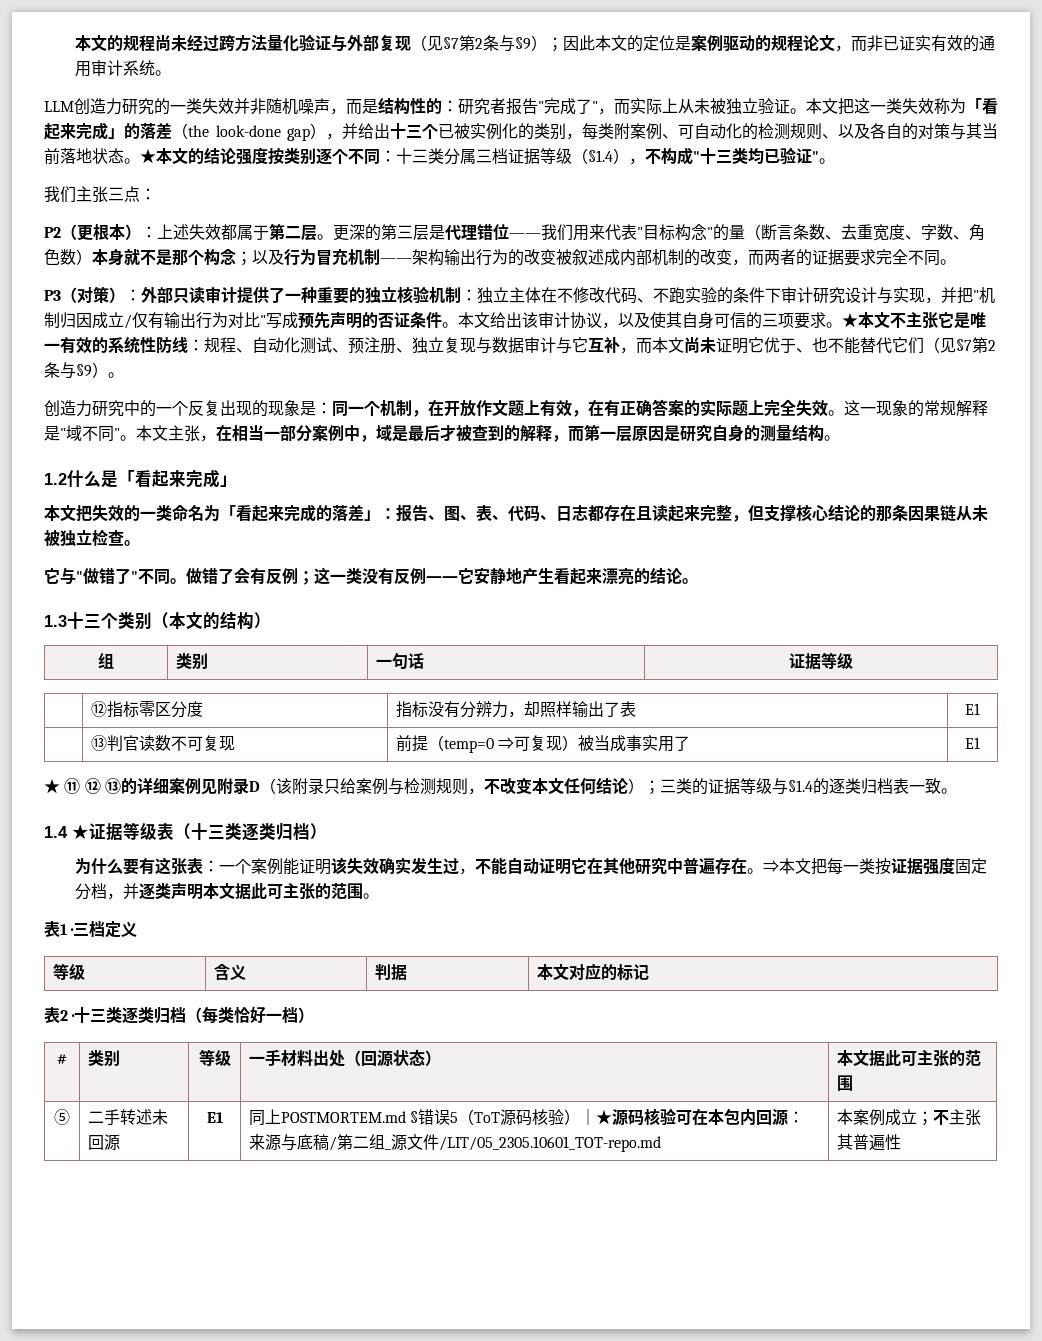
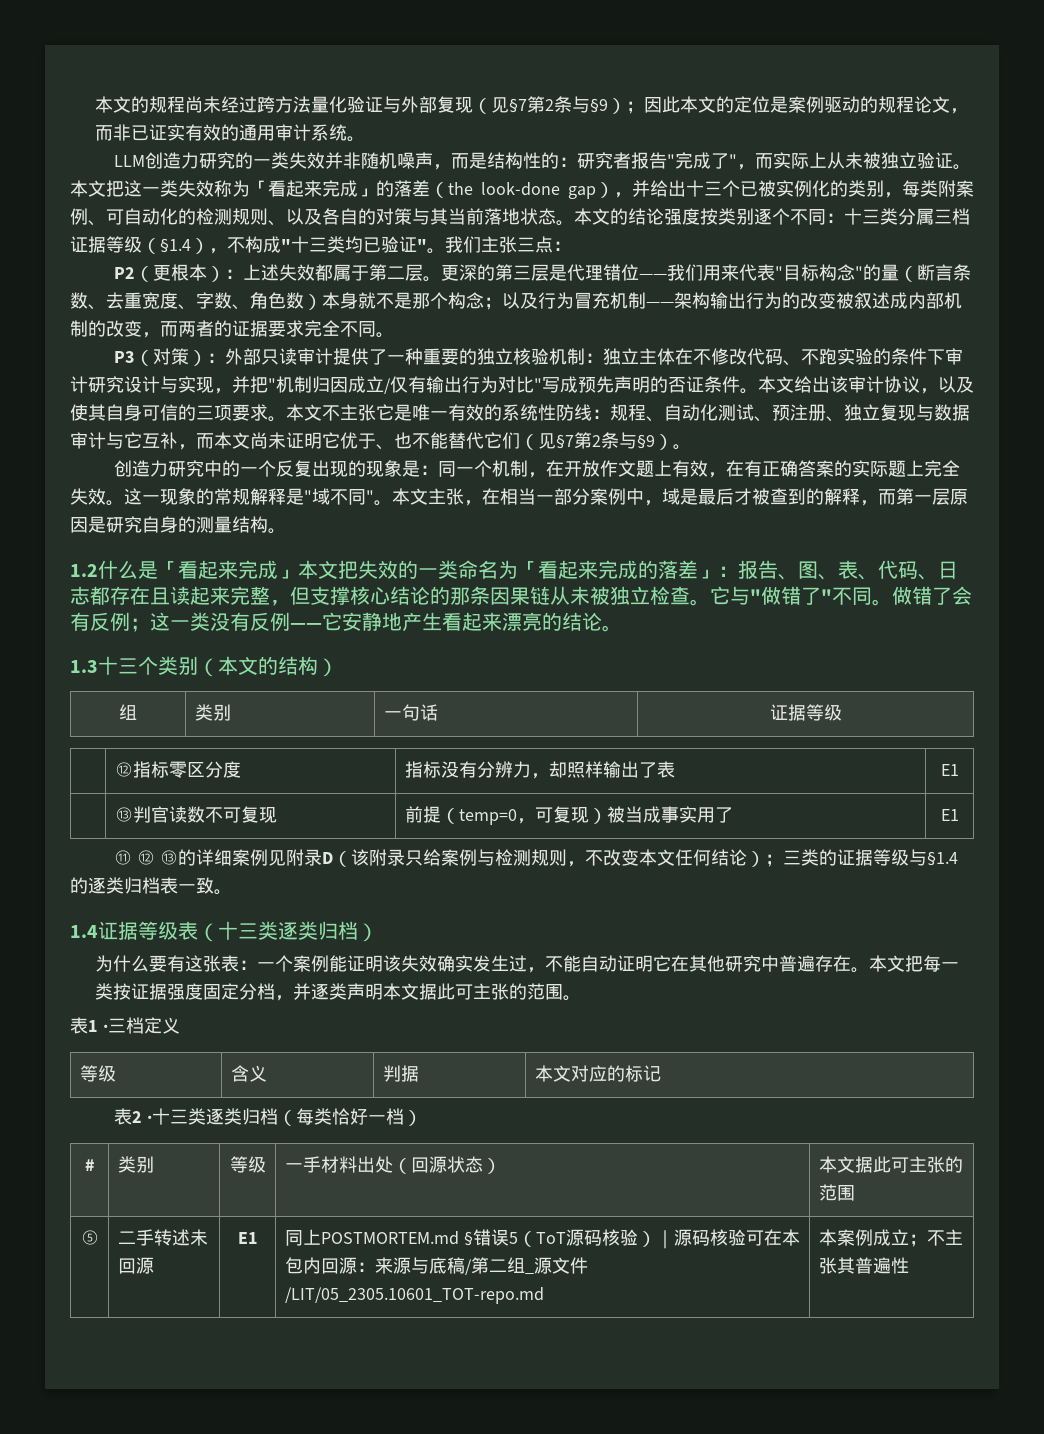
[140,149,156,164] ★ -> (574, 223) none
(835, 161) // -> (445, 251) none
[842,313,858,328] ★ -> (286, 419) none
(237, 481) // -> (298, 574) none
(140, 543) // -> (710, 602) none
[498,737,515,749] ⇒ -> [516,818,535,824] ，
[44,779,60,794] ★ -> (959, 815) none
[72,824,89,839] ★ -> (98, 931) none
[763,860,780,872] ⇒ -> (870, 970) none
[596,1110,613,1125] ★ -> (674, 1239) none

